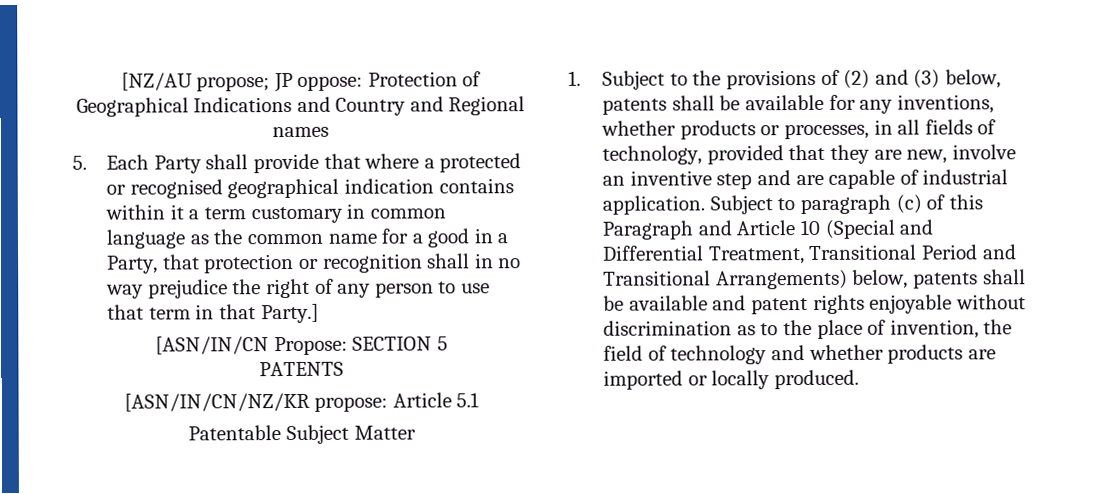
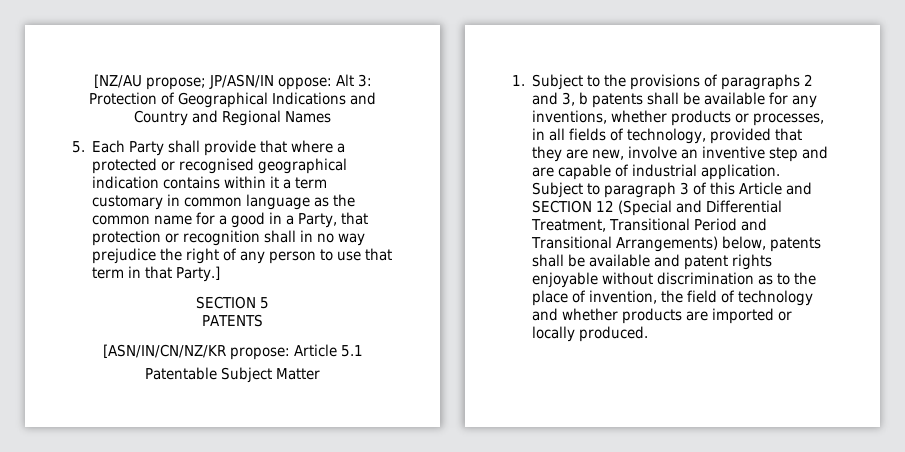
[273,72,364,93] JP oppose: -> [208,74,372,90] JP/ASN/IN oppose: Alt 3:
[272,126,329,138] names -> [285,111,331,123] Names
[155,336,348,356] [ASN/IN/CN Propose: -> (221, 274) none
[843,69,1001,89] (2) and (3) below, -> [721,74,814,90] [532,92,589,106] paragraphs 2 and 3, b
[895,194,922,214] (c) -> [680,182,690,195] 3
[602,219,821,240] Paragraph and Article 10 -> [739,182,813,195] [532,200,615,213] Article and SECTION 12

